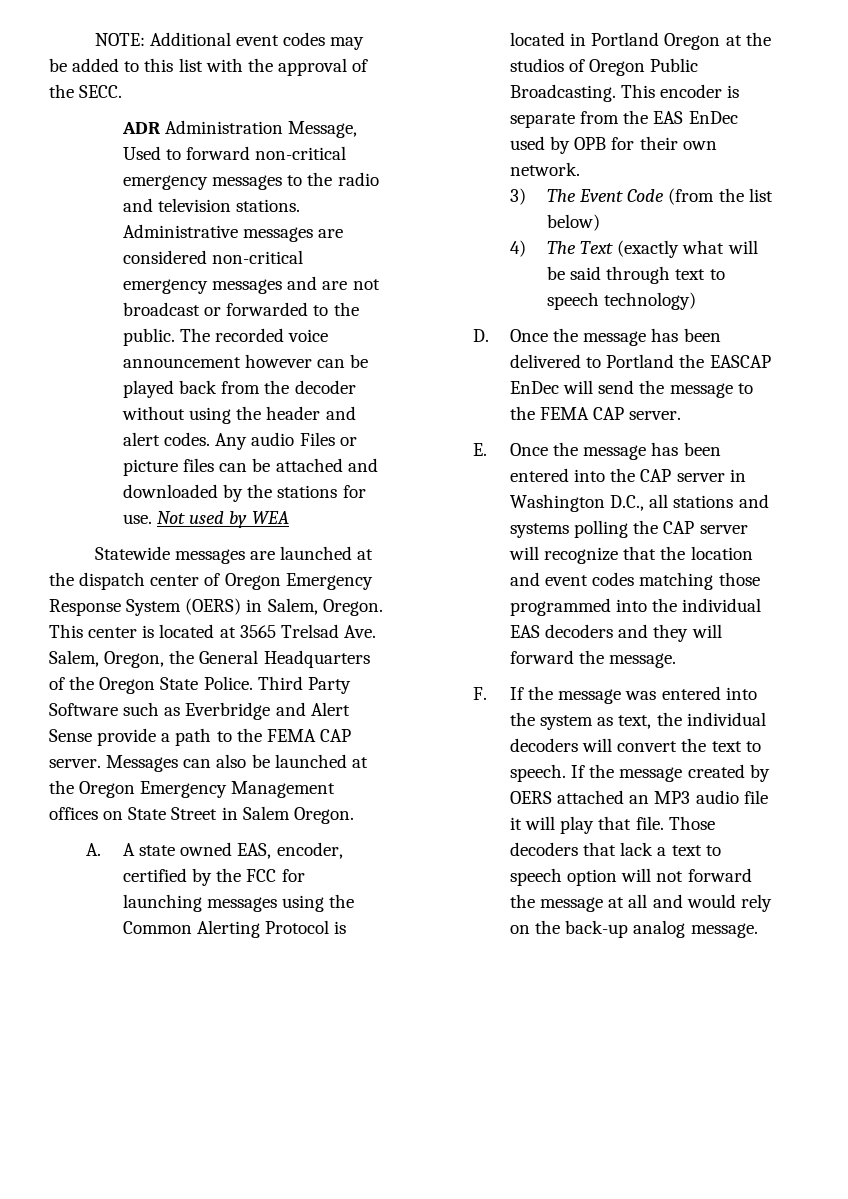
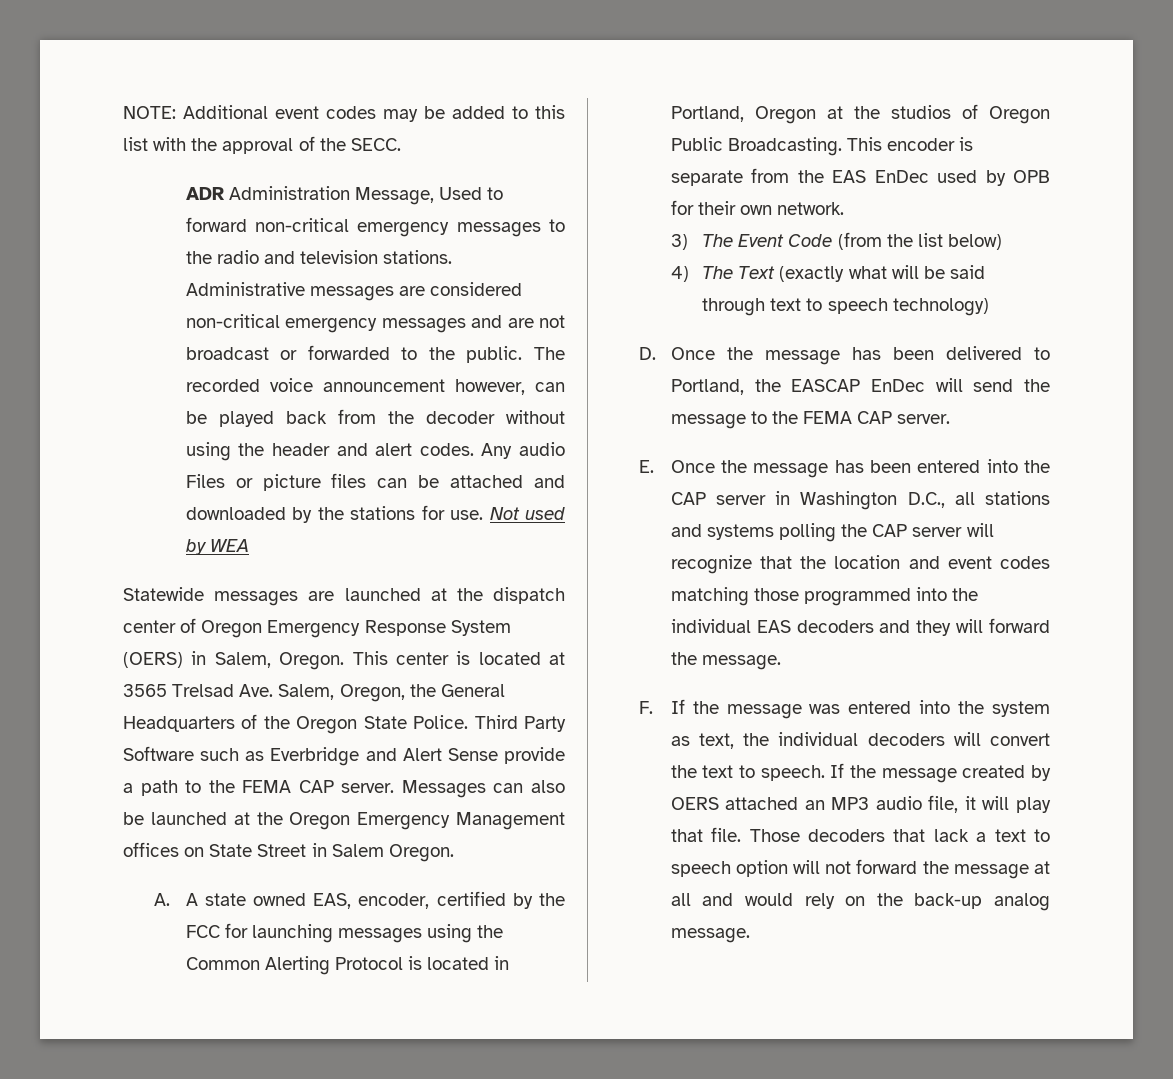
[245,354,313,368] however -> [454,379,525,395] however,
[591,32,660,46] Portland -> [670,106,744,122] Portland,
[606,354,675,368] Portland -> [670,379,744,395] Portland,
[743,790,768,804] file -> [928,795,959,813] file,

